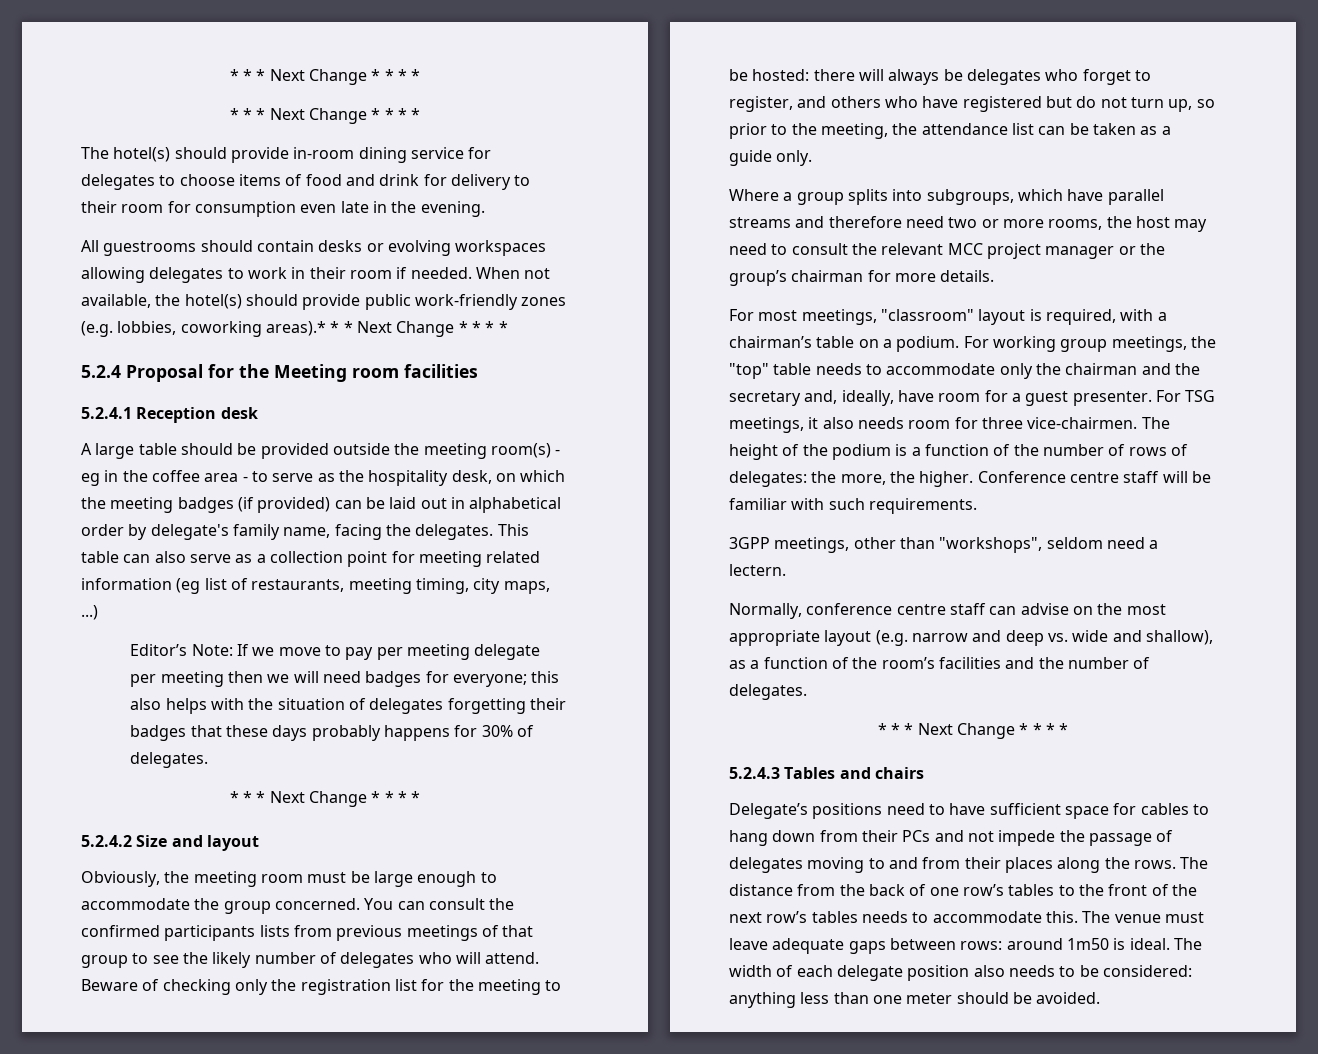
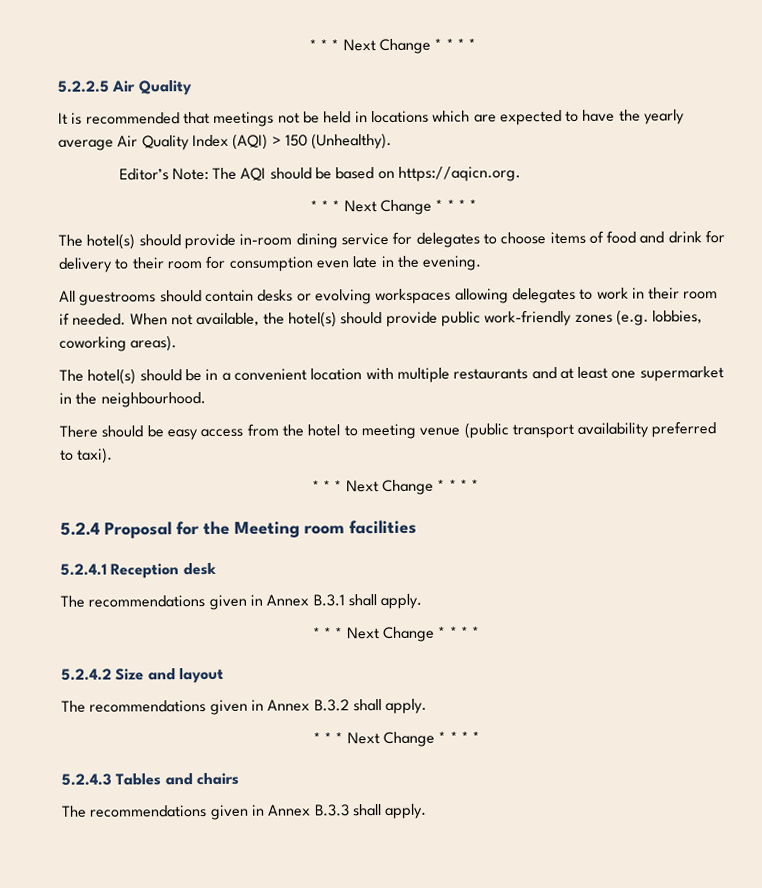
[229,69,421,85] * * * Next Change * * * * -> [308,38,477,55] [57,80,193,96] [58,109,686,127] [58,132,393,151] [118,166,522,182] * * * Next Change * * * * // 5.2.2.5 Air Quality // It is recommended that meetings not be held in locations which are expected to have the yearly average Air Quality Index (AQI) > 150 (Unhealthy). // Editor’s Note: The AQI should be based on https://aqicn.org.
[265,321,326,336] areas).* -> [130,335,178,352] [59,366,724,385] [59,391,206,408] [59,421,717,441] [60,447,114,464] [311,480,320,492] areas). // The hotel(s) should be in a convenient location with multiple restaurants and at least one supermarket in the neighbourhood. // There should be easy access from the hotel to meeting venue (public transport availability preferred to taxi). // *
[81,443,561,459] [81,470,566,486] [81,497,562,513] [81,524,529,540] [81,551,541,567] [81,578,550,594] [81,605,98,620] [130,644,541,660] [130,671,560,687] [130,698,567,714] [130,725,535,741] [130,752,209,768] A large table should be provided outside the meeting room(s) - eg in the coffee area - to serve as the hospitality desk, on which the meeting badges (if provided) can be laid out in alphabetical order by delegate's family name, facing the delegates. This table can also serve as a collection point for meeting related information (eg list of restaurants, meeting timing, city maps, ...) // Editor’s Note: If we move to pay per meeting delegate per meeting then we will need badges for everyone; this also helps with the situation of delegates forgetting their badges that these days probably happens for 30% of delegates. -> [60,593,423,610] The recommendations given in Annex B.3.1 shall apply.
[81,871,497,887] [81,898,515,914] [81,925,534,941] [81,952,540,968] [81,979,562,995] [729,69,1151,85] [729,96,1215,112] [729,123,1171,139] [729,150,813,166] [729,189,1164,205] [729,216,1208,232] [729,243,1165,259] [729,270,995,286] [729,309,1167,325] [729,336,1216,352] [729,363,1200,379] [729,390,1216,406] [729,417,1170,433] [729,444,1188,460] [729,471,1211,487] [729,498,977,514] [729,537,1159,553] [729,564,786,576] [729,603,1166,619] [729,630,1213,646] [729,657,1151,669] [729,684,807,700] Obviously, the meeting room must be large enough to accommodate the group concerned. You can consult the confirmed participants lists from previous meetings of that group to see the likely number of delegates who will attend. Beware of checking only the registration list for the meeting to be hosted: there will always be delegates who forget to register, and others who have registered but do not turn up, so prior to the meeting, the attendance list can be taken as a guide only. // Where a group splits into subgroups, which have parallel streams and therefore need two or more rooms, the host may need to consult the relevant MCC project manager or the group’s chairman for more details. // For most meetings, "classroom" layout is required, with a chairman’s table on a podium. For working group meetings, the "top" table needs to accommodate only the chairman and the secretary and, ideally, have room for a guest presenter. For TSG meetings, it also needs room for three vice-chairmen. The height of the podium is a function of the number of rows of delegates: the more, the higher. Conference centre staff will be familiar with such requirements. // 3GPP meetings, other than "workshops", seldom need a lectern. // Normally, conference centre staff can advise on the most appropriate layout (e.g. narrow and deep vs. wide and shallow), as a function of the room’s facilities and the number of delegates. -> [61,698,428,715] The recommendations given in Annex B.3.2 shall apply.
[729,803,1209,819] [729,830,1174,846] [729,857,1209,873] [729,884,1197,896] [729,911,1204,923] [729,938,1202,954] [729,965,1192,981] [729,992,1101,1008] Delegate’s positions need to have sufficient space for cables to hang down from their PCs and not impede the passage of delegates moving to and from their places along the rows. The distance from the back of one row’s tables to the front of the next row’s tables needs to accommodate this. The venue must leave adequate gaps between rows: around 1m50 is ideal. The width of each delegate position also needs to be considered: anything less than one meter should be avoided. -> [62,803,428,820] The recommendations given in Annex B.3.3 shall apply.

